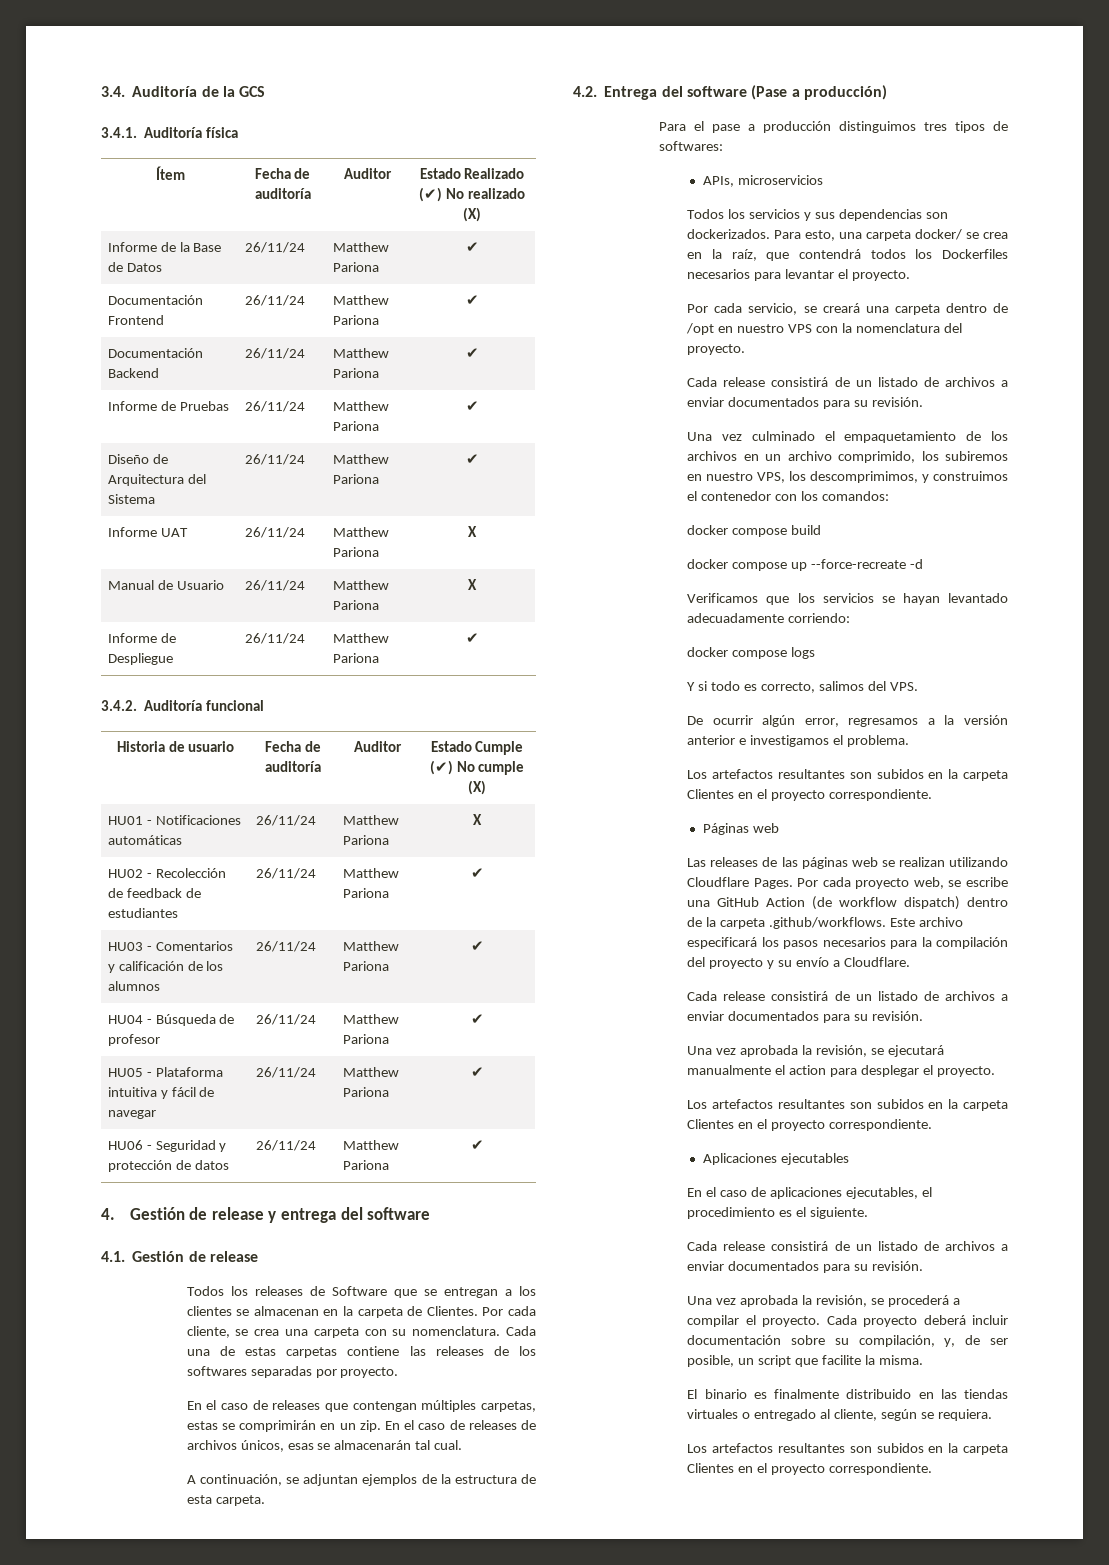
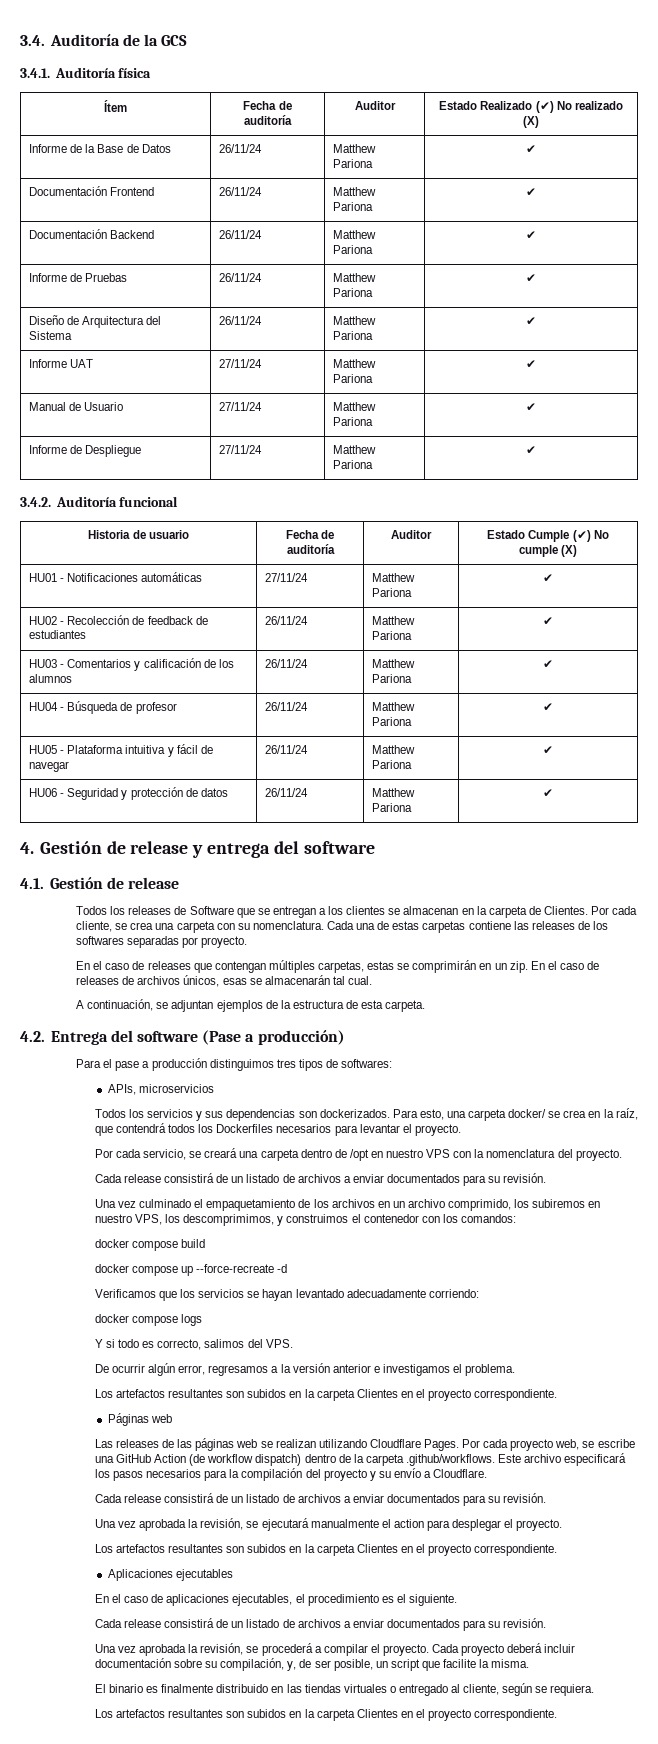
[244,527,305,538] [332,527,389,537] [332,547,379,557] [468,526,477,537] 26/11/24 | Matthew Pariona | X -> [219,359,263,368] [333,359,377,368] [333,374,374,383] [526,360,536,368] 27/11/24 | Matthew Pariona | ✔
[244,580,305,591] [332,580,389,590] [332,600,379,610] [468,579,477,590] 26/11/24 | Matthew Pariona | X -> [219,402,263,411] [333,402,377,411] [333,417,374,426] [526,403,536,411] 27/11/24 | Matthew Pariona | ✔
[244,633,305,644] 26/11/24 -> [219,445,263,454] 27/11/24
[255,815,316,826] [342,815,399,825] [342,835,389,845] [473,814,482,825] 26/11/24 | Matthew Pariona | X -> [265,573,309,582] [372,573,416,582] [372,588,413,597] [543,574,553,582] 27/11/24 | Matthew Pariona | ✔

